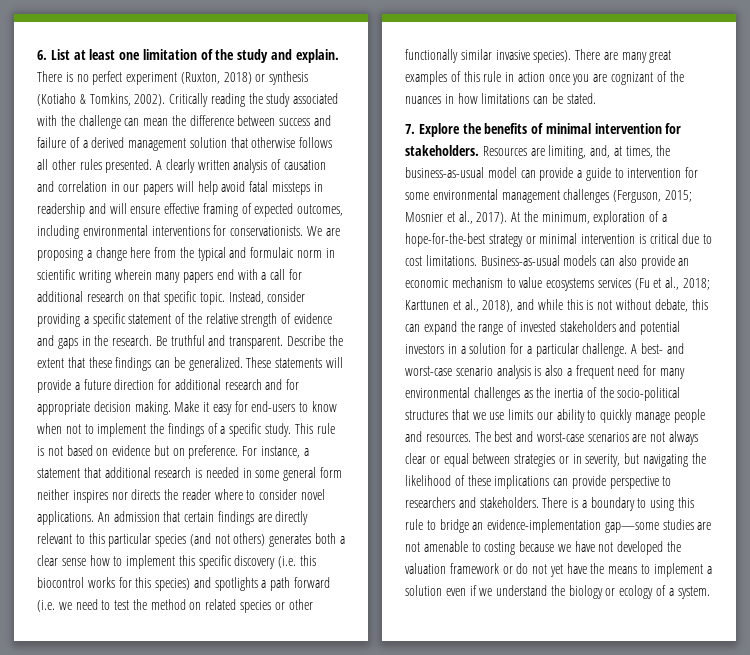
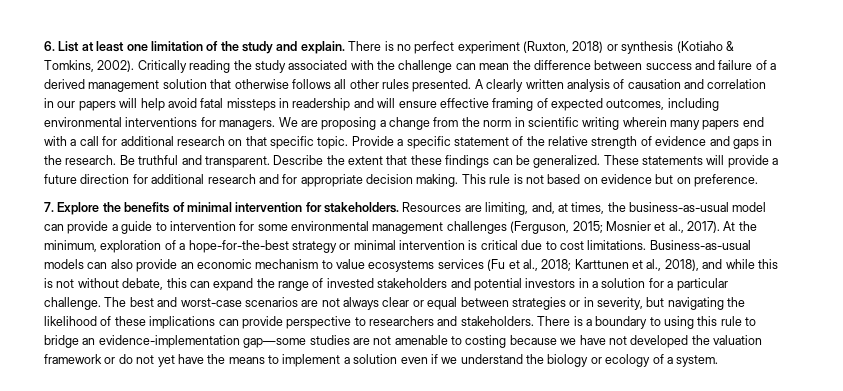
[230,226,304,236] conservationists. -> [219,120,276,130] managers.
[130,247,151,258] here -> (430, 123) none
[197,247,295,261] typical and formulaic -> (480, 122) none
[228,291,306,304] [37,313,80,327] Instead, consider providing -> [351,136,394,146] Provide
[174,401,338,415] [37,423,292,437] Make it easy for end-users to know when not to implement the findings of a specific study. -> (459, 180) none
[242,446,309,458] [37,467,343,481] [37,489,326,503] [37,511,309,525] [37,533,345,547] [37,555,317,569] [37,577,331,591] [37,599,313,613] [405,49,672,63] [405,71,684,85] [405,93,596,104] For instance, a statement that additional research is needed in some general form neither inspires nor directs the reader where to consider novel applications. An admission that certain findings are directly relevant to this particular species (and not others) generates both a clear sense how to implement this specific discovery (i.e. this biocontrol works for this species) and spotlights a path forward (i.e. we need to test the method on related species or other functionally similar invasive species). There are many great examples of this rule in action once you are cognizant of the nuances in how limitations can be stated. -> (759, 180) none
[631,343,684,354] [405,365,686,379] [405,387,681,401] [405,409,705,423] [405,431,471,442] A best- and worst-case scenario analysis is also a frequent need for many environmental challenges as the inertia of the socio-political structures that we use limits our ability to quickly manage people and resources. -> (101, 303) none

